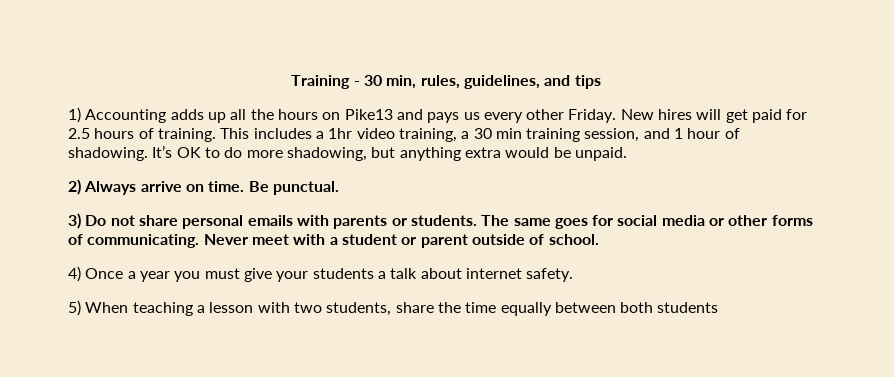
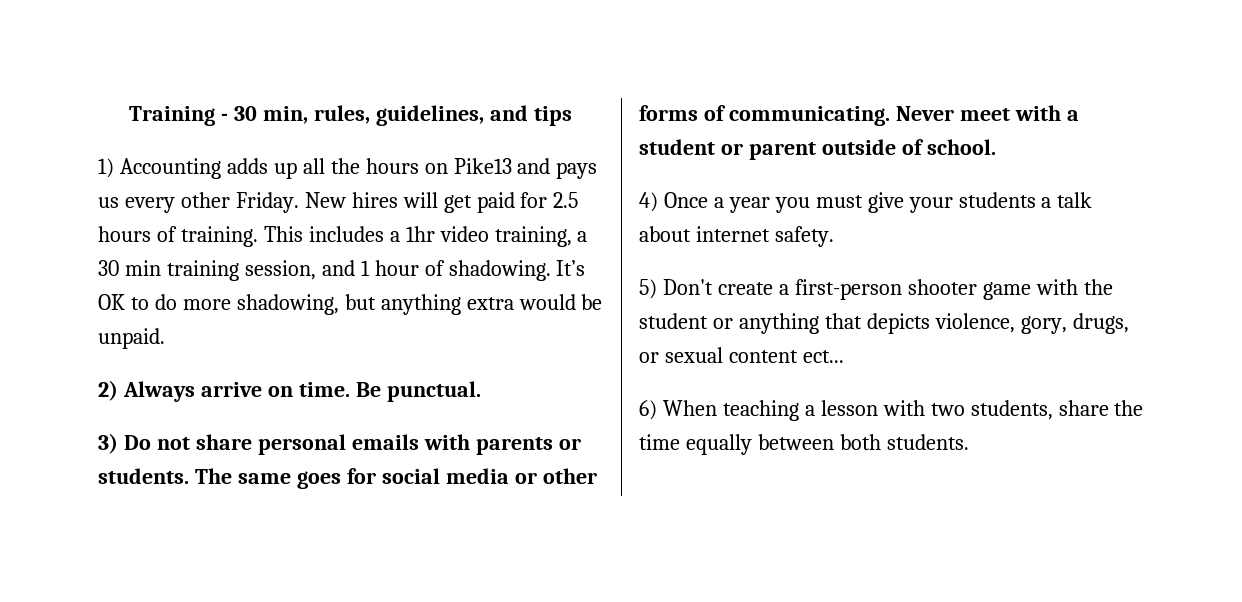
(81, 308) none -> [662,279,1113,300] [639,313,1129,334] [639,347,844,363] [639,400,657,420] Don't create a first-person shooter game with the student or anything that depicts violence, gory, drugs, or sexual content ect... // 6)
[657,302,719,313] students -> [886,434,969,450] students.

